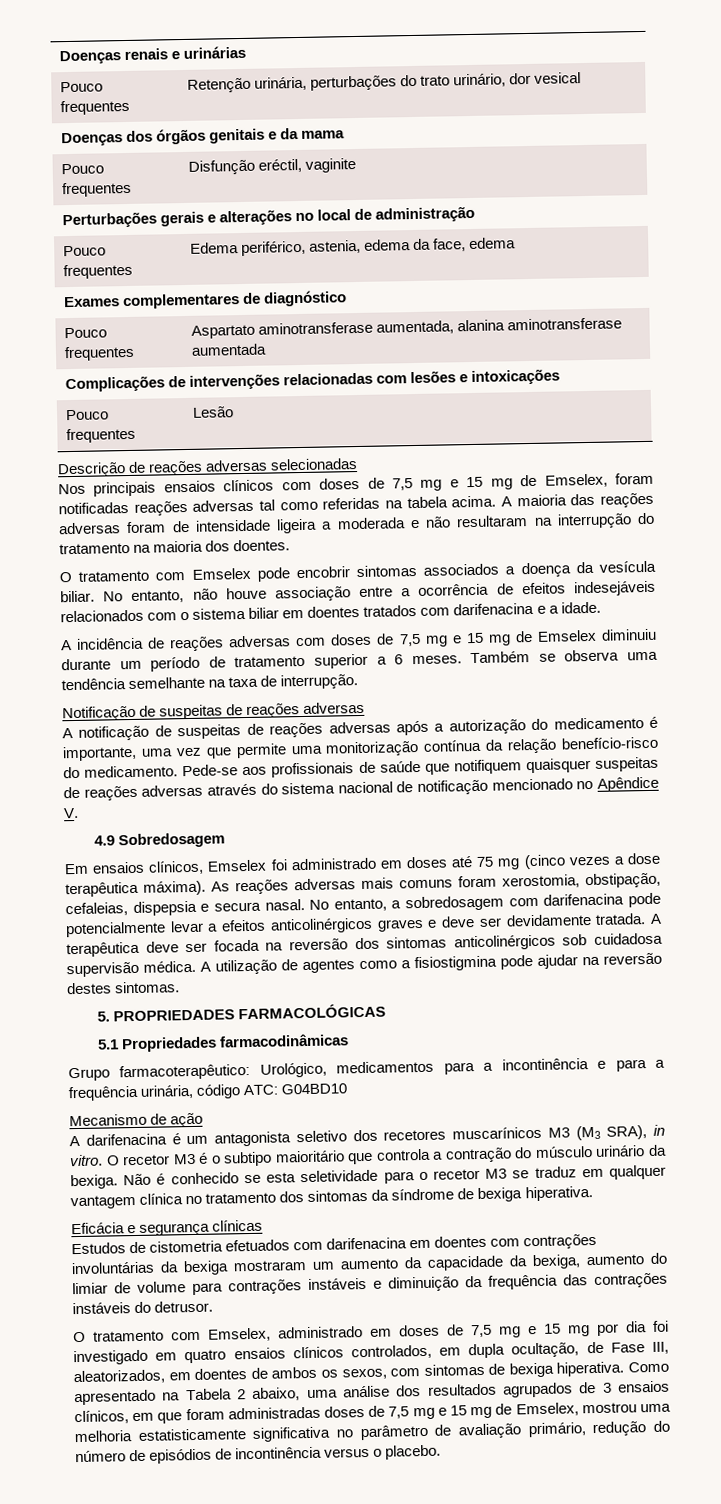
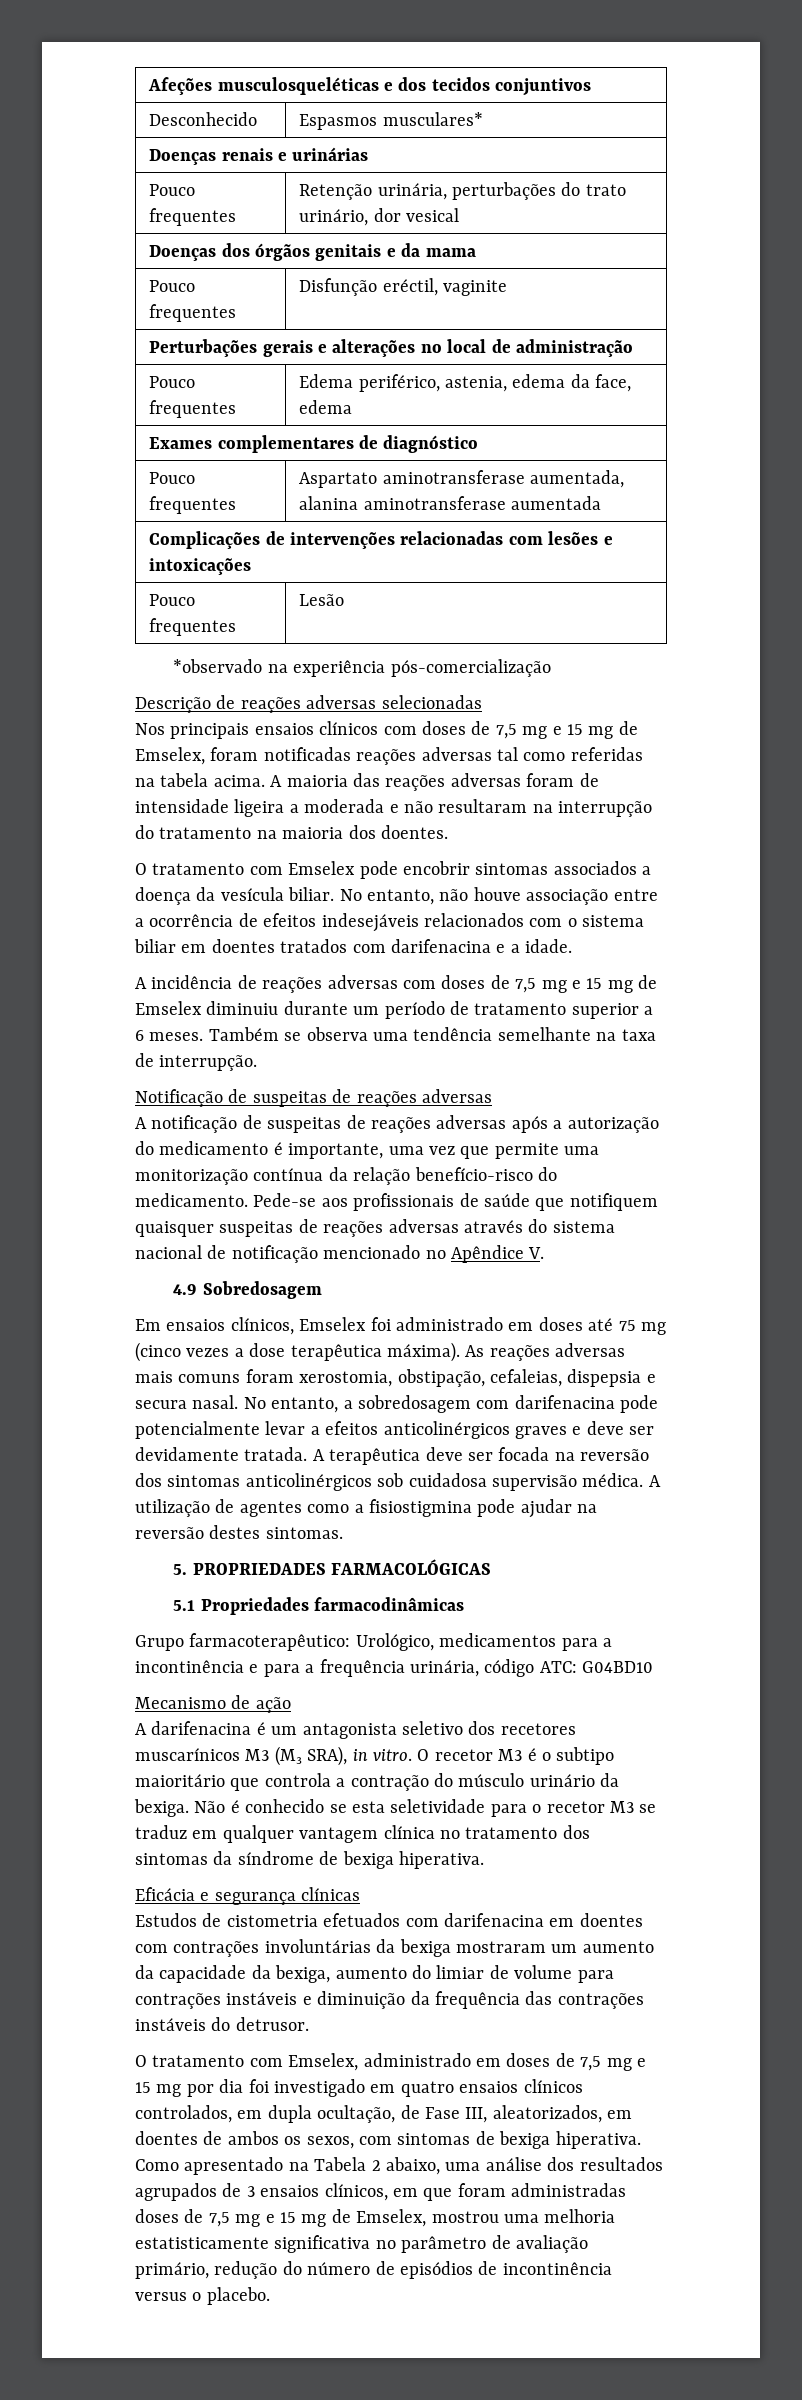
(58, 57) none -> [148,77,592,96] [149,112,258,126] [299,112,483,130] Afeções musculosqueléticas e dos tecidos conjuntivos // Desconhecido | Espasmos musculares* //
(234, 412) none -> [173,659,551,677] // *observado na experiência pós-comercialização

